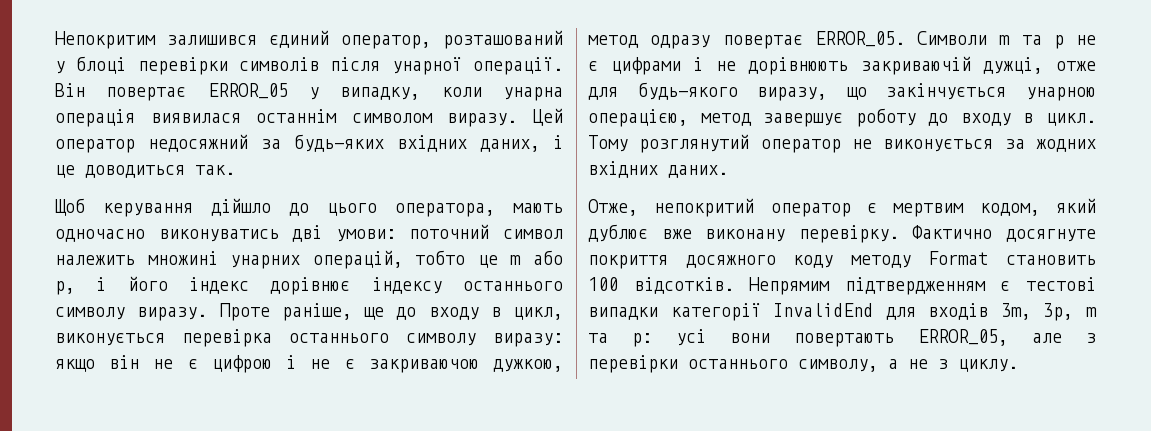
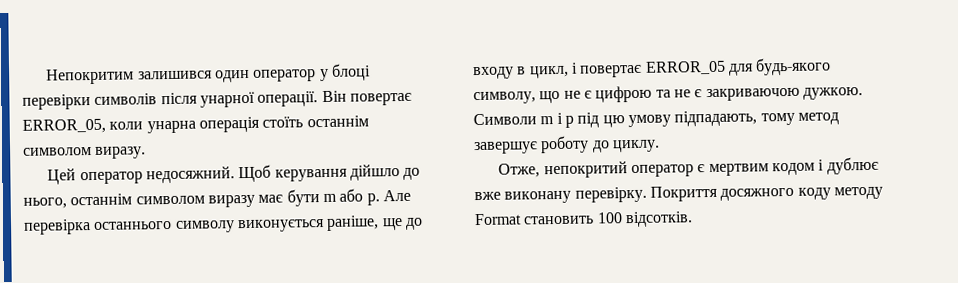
[269,30,563,49] єдиний оператор, розташований -> [214,69,317,83] один оператор
[207,83,421,100] ERROR_05 у випадку, -> [22,118,106,134] ERROR_05,
[150,113,241,123] виявилася -> [262,116,304,128] стоїть
(518, 120) none -> (147, 152) //
[148,134,563,152] [55,165,235,178] [55,198,563,217] [55,224,563,242] [55,250,563,269] [55,276,563,295] [55,303,270,321] недосяжний за будь-яких вхідних даних, і це доводиться так. // Щоб керування дійшло до цього оператора, мають одночасно виконуватись дві умови: поточний символ належить множині унарних операцій, тобто це m або p, і його індекс дорівнює індексу останнього символу виразу. Проте -> [145,164,421,184] [23,188,411,209] [23,219,325,235] недосяжний. Щоб керування дійшло до нього, останнім символом виразу має бути m або p. Але перевірка останнього символу виконується
[55,329,563,347] [55,355,140,372] виконується перевірка останнього символу виразу: якщо він -> [570,57,832,78] [473,90,561,105] і повертає ERROR_05 для будь-якого символу, що
[286,355,297,369] і -> [655,89,671,98] та
[493,359,563,372] [588,31,1096,49] [588,56,1096,75] [588,82,1096,101] [588,108,1096,127] [588,134,1096,153] [588,161,728,178] дужкою, метод одразу повертає ERROR_05. Символи m та p не є цифрами і не дорівнюють закриваючій дужці, отже для будь-якого виразу, що закінчується унарною операцією, метод завершує роботу до входу в цикл. Тому розглянутий оператор не виконується за жодних вхідних даних. -> [802,87,863,100] [473,110,839,128] [474,135,660,155] дужкою. Символи m і p під цю умову підпадають, тому метод завершує роботу до циклу.
[979,198,1096,216] кодом, який -> [771,159,825,176] кодом і
[912,225,1096,242] [588,255,668,269] Фактично досягнуте покриття -> [649,185,718,202] Покриття
[749,277,1096,295] [588,303,1097,321] [588,329,1096,347] [588,355,1018,373] Непрямим підтвердженням є тестові випадки категорії InvalidEnd для входів 3m, 3p, m та p: усі вони повертають ERROR_05, але з перевірки останнього символу, а не з циклу. -> (693, 219) none

